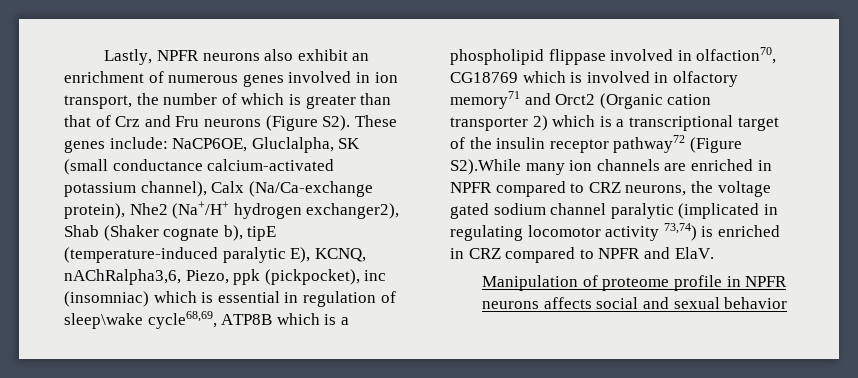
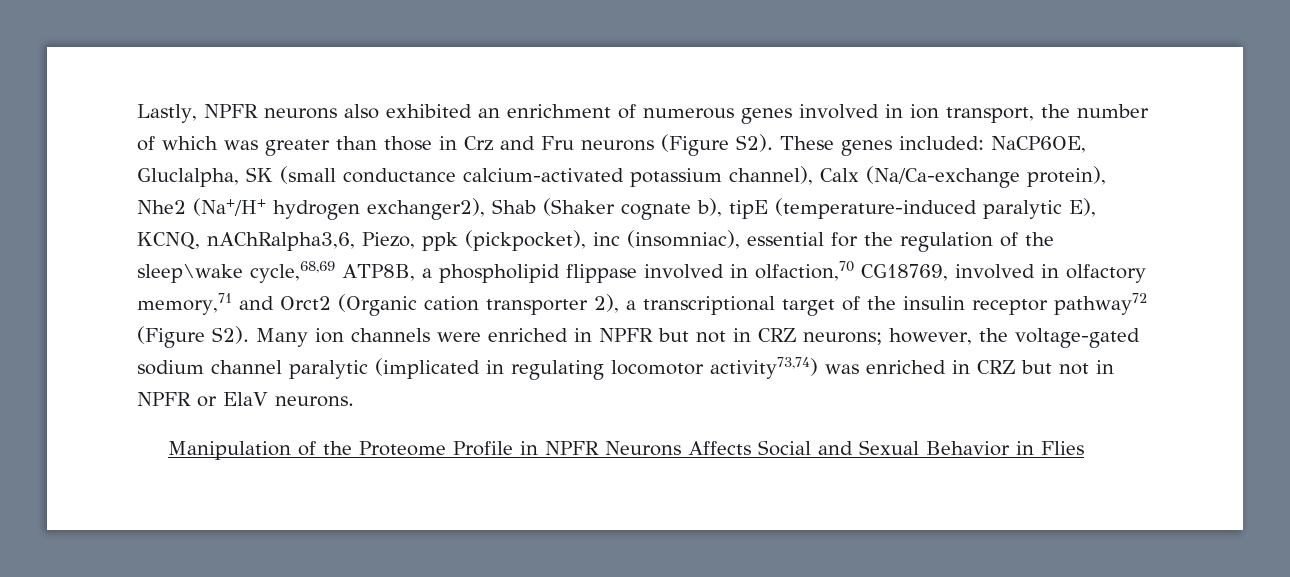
[297,49,348,61] exhibit -> [385,104,472,118] exhibited
[288,94,301,105] is -> [224,140,258,150] was
[64,115,111,127] that of -> [384,136,457,151] those in
[109,137,168,149] include: -> [899,136,984,150] included:
[64,291,396,307] [64,311,337,329] (insomniac) which is essential in regulation of sleep\wake cycle68,69, ATP8B which is -> [627,230,1054,252] [137,261,415,283] (insomniac), essential for the regulation of the sleep\wake cycle,68,69 ATP8B,
[696,47,777,64] [450,71,583,83] olfaction70, CG18769 which is -> [754,261,948,281] olfaction,70 CG18769,
[450,91,520,109] memory71 -> [137,293,232,315] memory,71
[532,115,612,131] 2) which is -> [593,294,619,313] 2),
[450,159,565,175] S2).While many -> [212,326,308,347] S2). Many
[664,163,687,171] are -> [437,332,481,342] were
[495,181,771,197] [450,203,489,219] compared to CRZ neurons, the voltage gated -> [658,328,1140,348] but not in CRZ neurons; however, the voltage-gated
[605,223,780,241] [450,247,714,263] [482,275,788,291] [482,297,788,309] activity 73,74) is enriched in CRZ compared to NPFR and ElaV. // Manipulation of proteome profile in NPFR neurons affects social and sexual behavior -> [710,357,1114,379] [137,392,354,407] [167,440,1084,460] activity73,74) was enriched in CRZ but not in NPFR or ElaV neurons. // Manipulation of the Proteome Profile in NPFR Neurons Affects Social and Sexual Behavior in Flies

